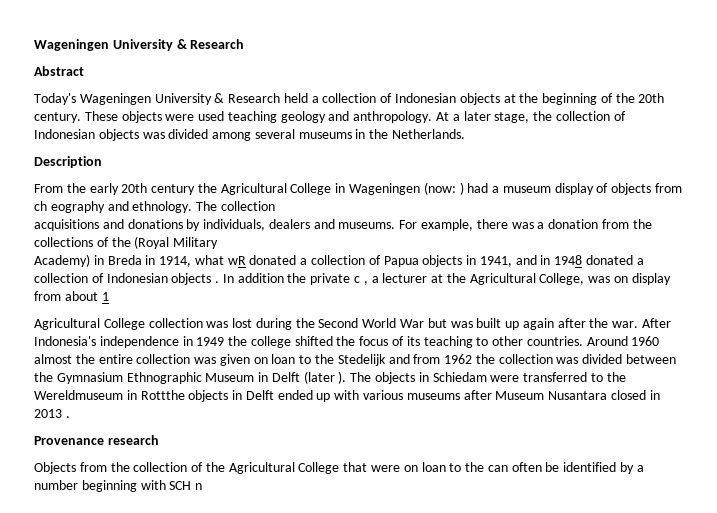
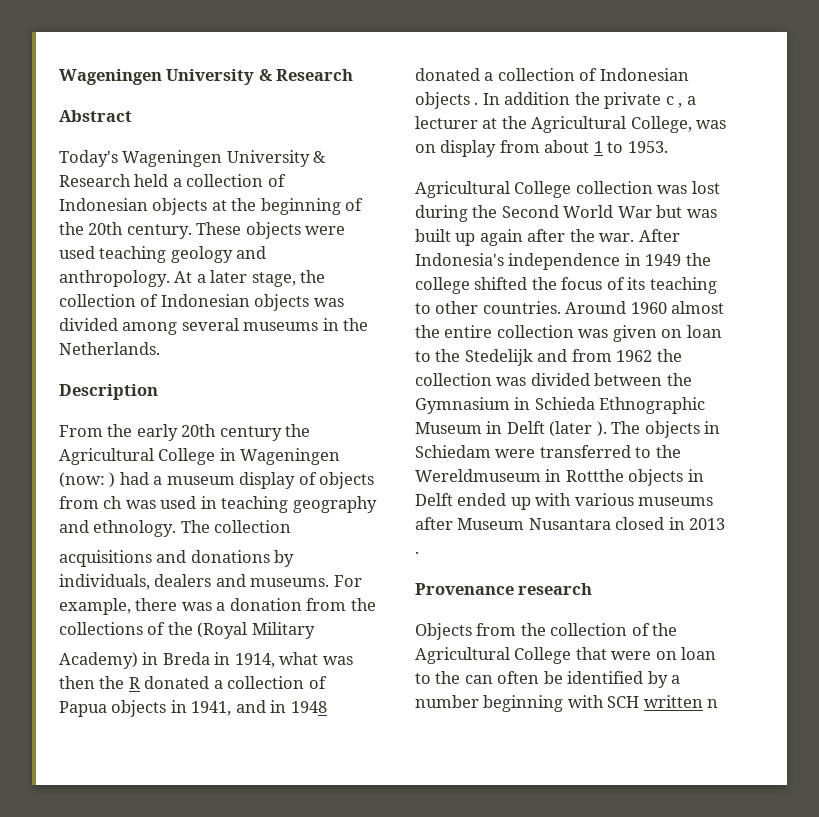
[50,201,105,213] eography -> [125,496,377,513] was used in teaching geography
[227,256,246,265] wR -> [322,656,353,665] [59,676,140,689] was then the R
(109, 296) none -> [607,141,668,153] to 1953.
(123, 378) none -> [514,397,595,410] in Schieda
(192, 485) none -> [643,695,703,708] written

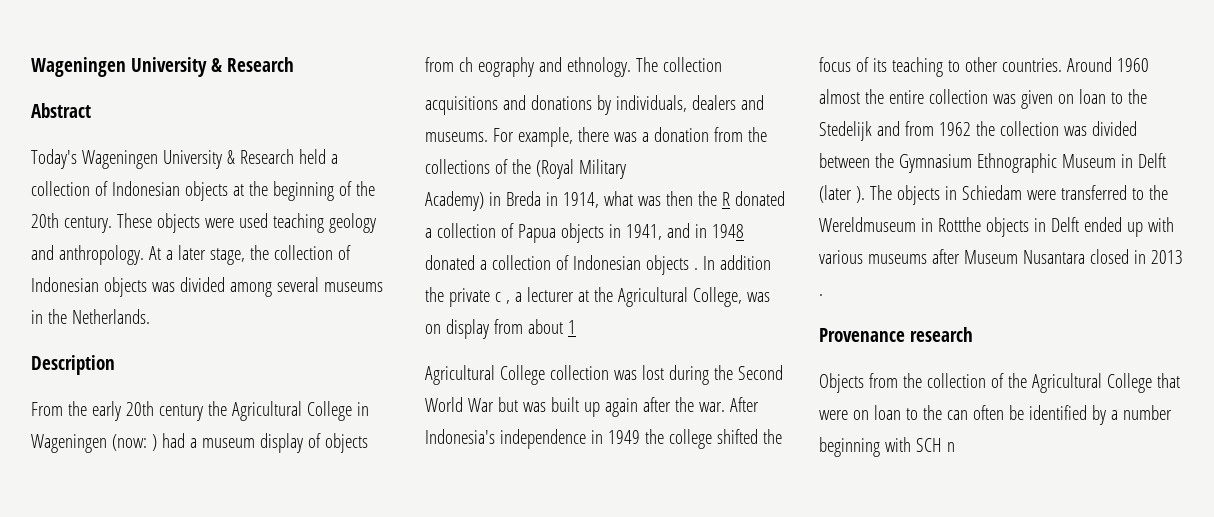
[125,496,377,513] was used in teaching geography -> [477,57,534,77] eography
[607,141,668,153] to 1953. -> (576, 327) none
[514,397,595,410] in Schieda -> (972, 163) none
[643,695,703,708] written -> (942, 445) none

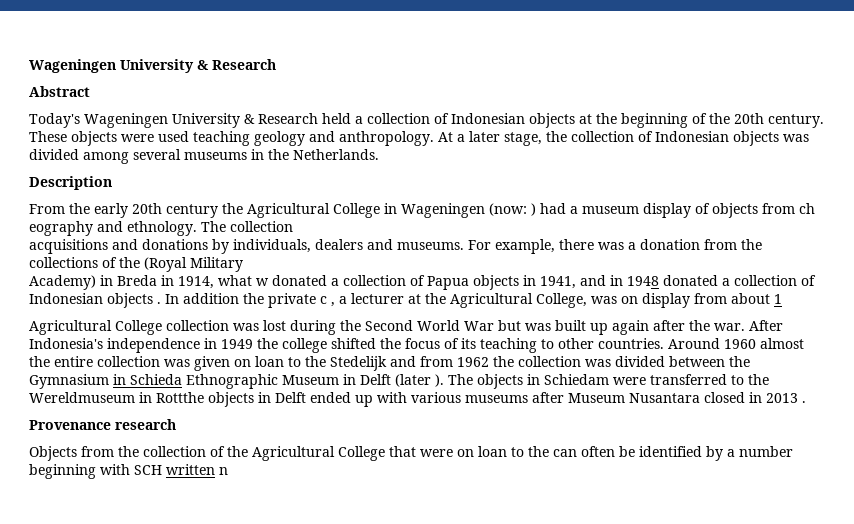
[637,191,730,206] was then the R -> [256,278,269,286] w
(972, 163) none -> [113,374,182,385] in Schieda
(942, 445) none -> [166,464,215,475] written

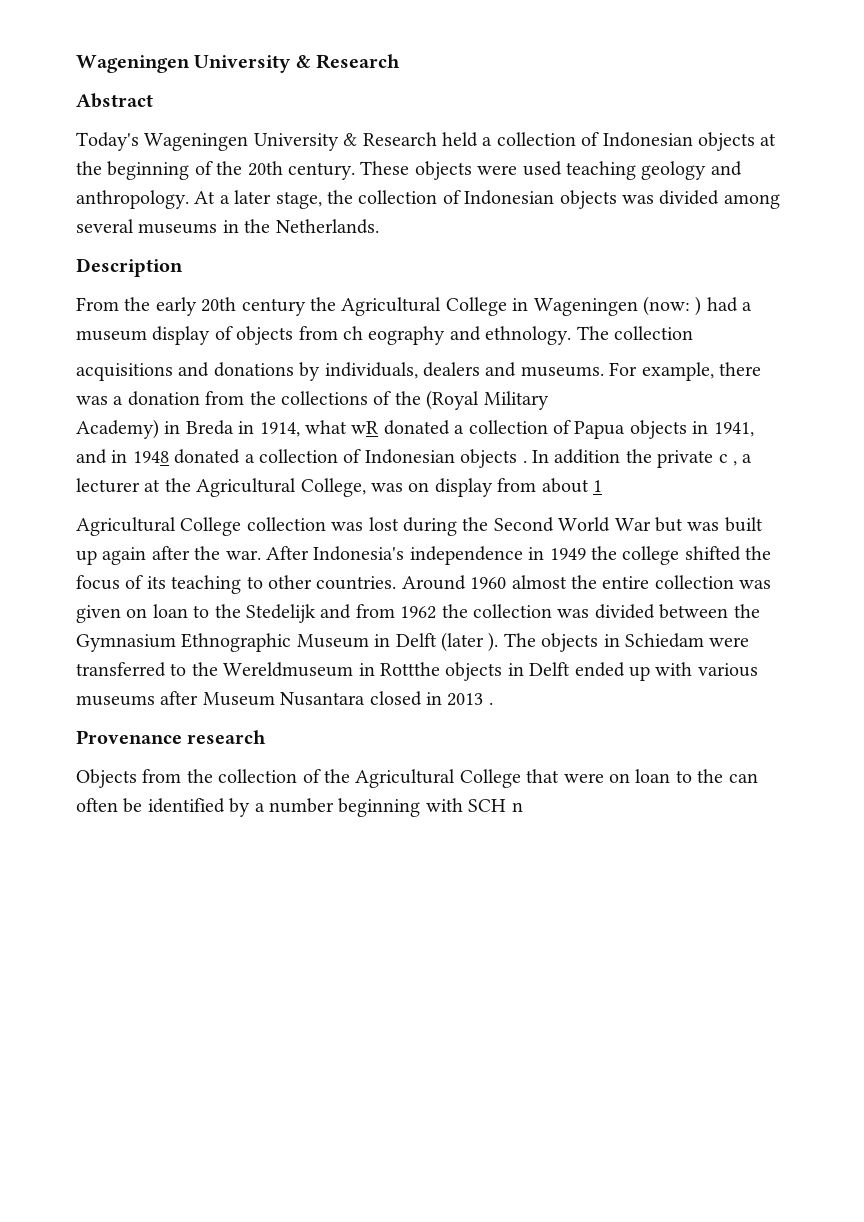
[256,278,269,286] w -> [351,421,379,434] wR
[113,374,182,385] in Schieda -> (176, 643) none
[166,464,215,475] written -> (507, 805) none

